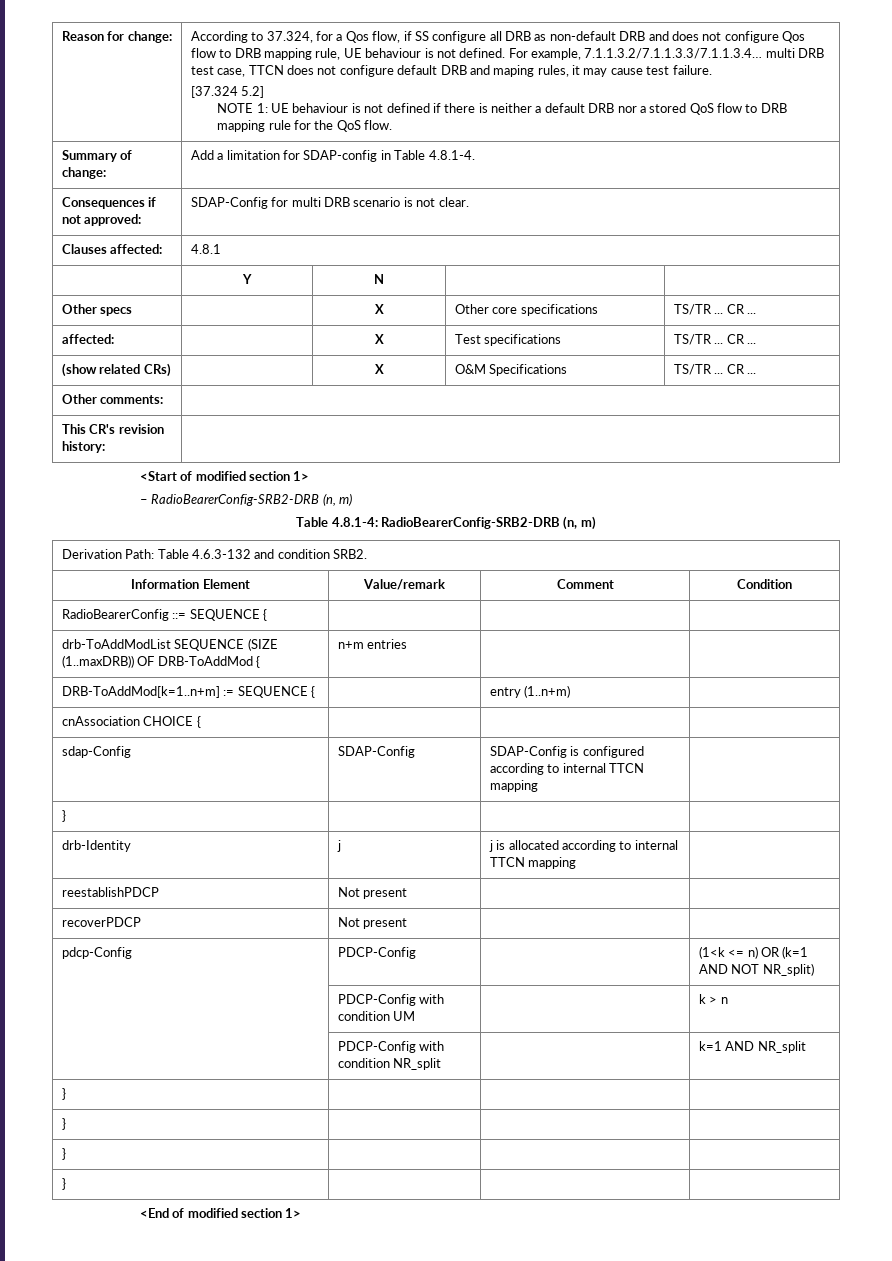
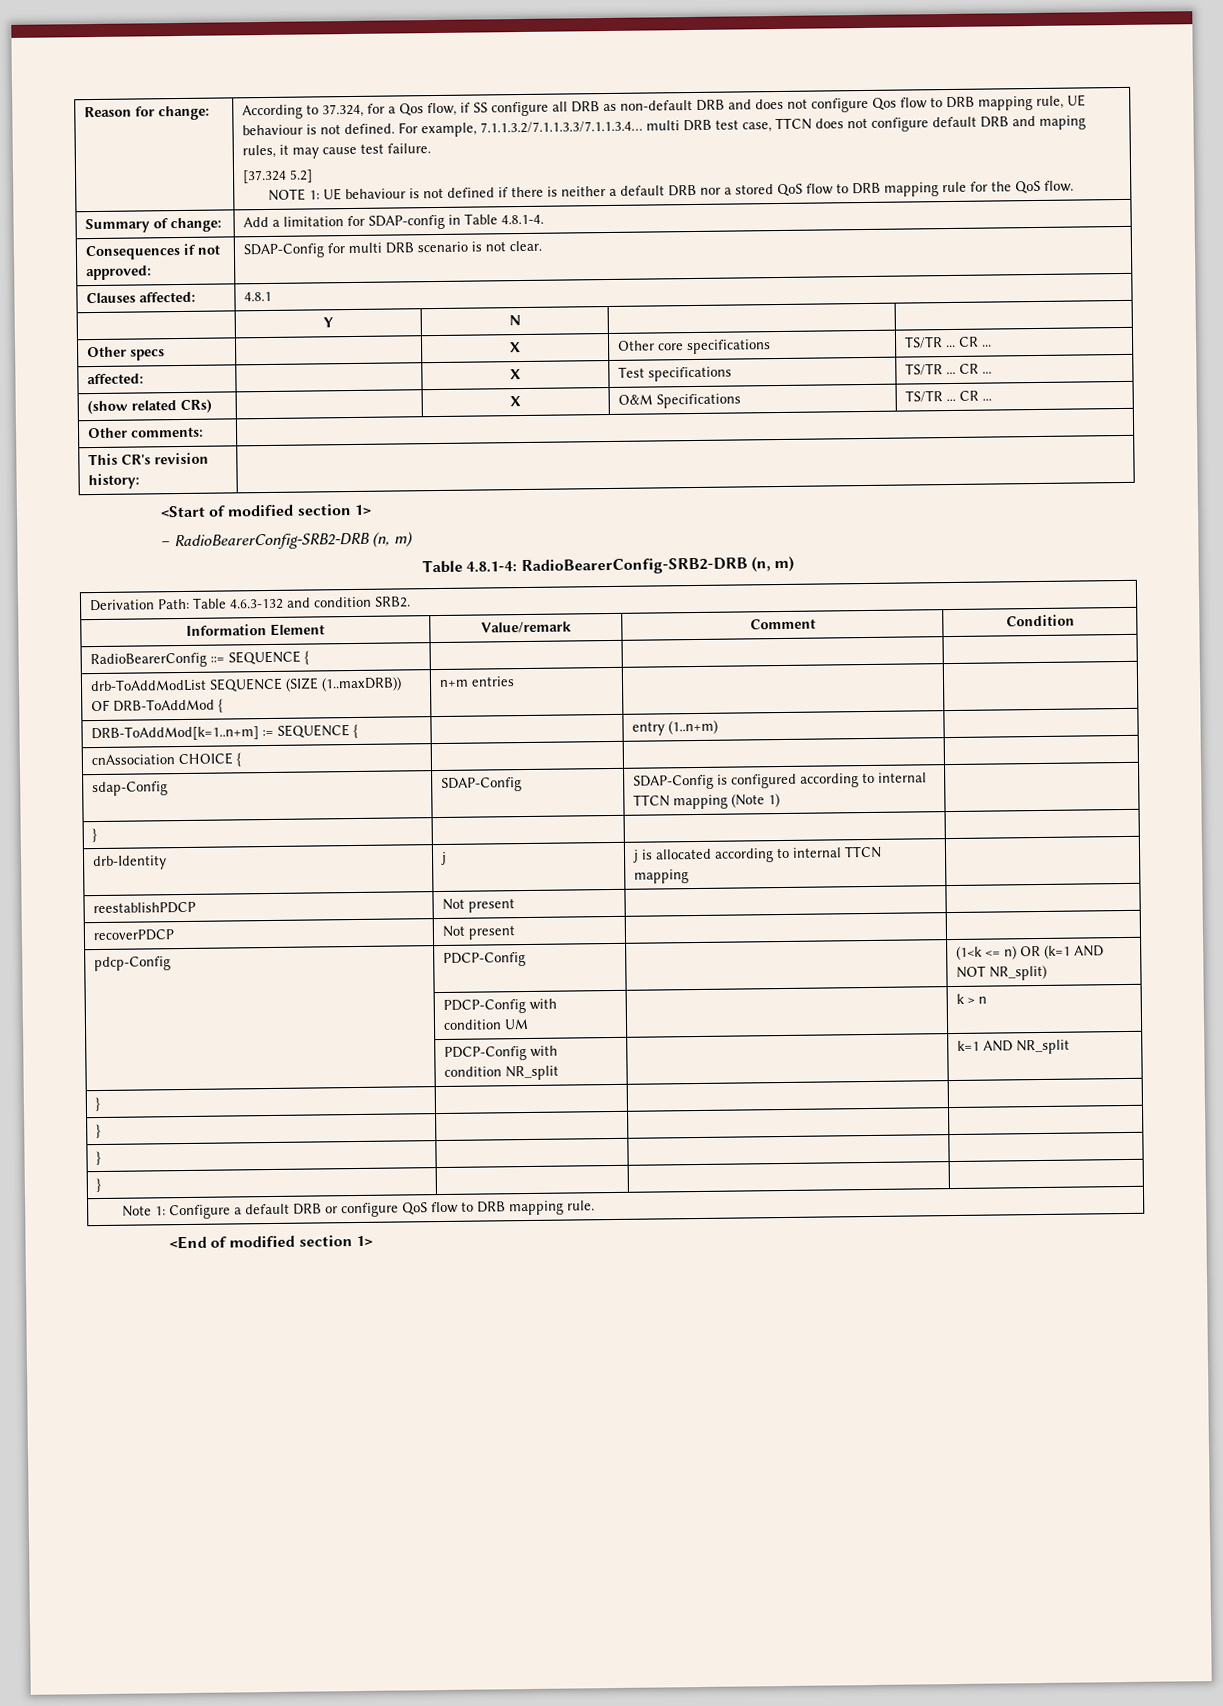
(538, 786) none -> [731,793,781,808] (Note 1)
(66, 1184) none -> [121,1200,595,1220] // Note 1: Configure a default DRB or configure QoS flow to DRB mapping rule.

